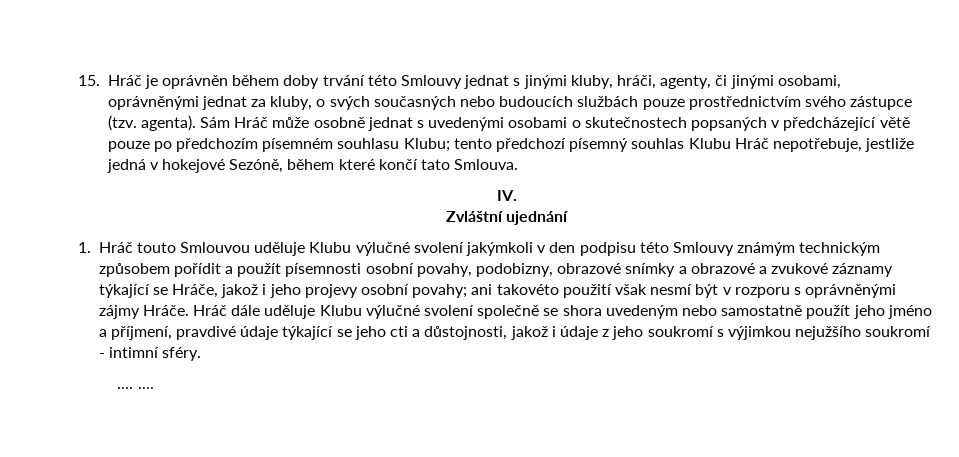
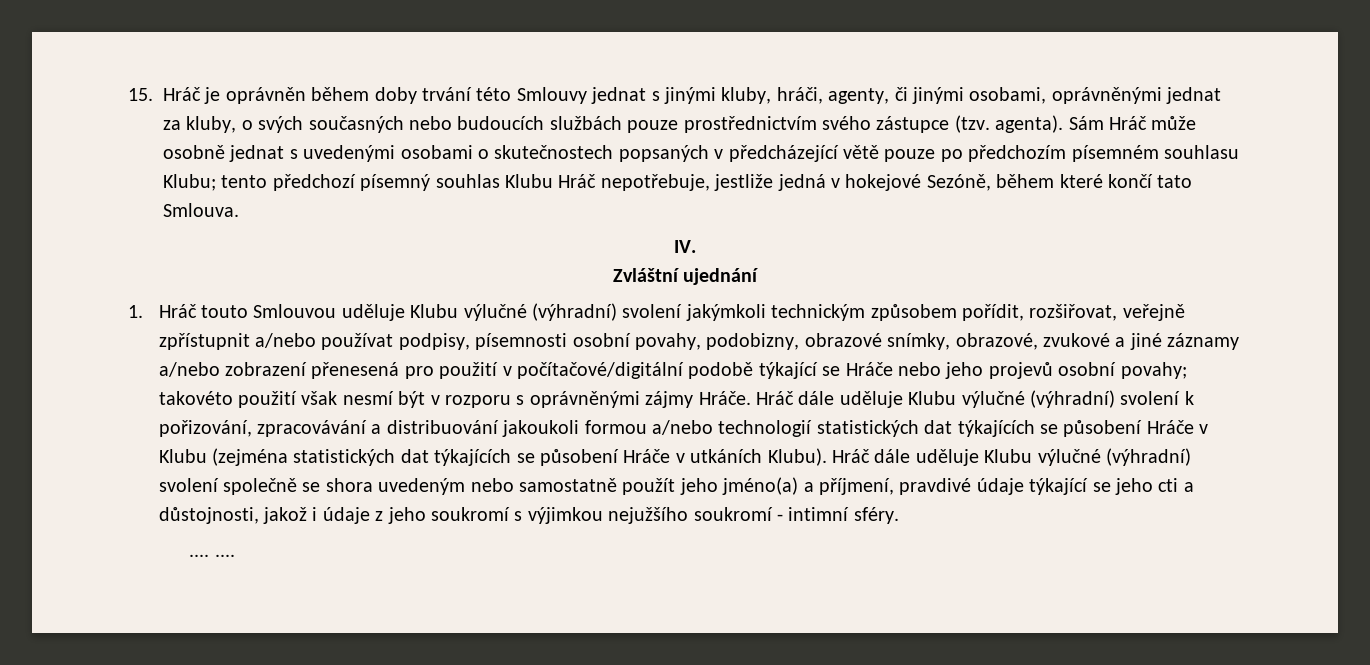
(410, 249) none -> [531,303,617,321] (výhradní)
[537,242,881,256] [98,263,282,277] v den podpisu této Smlouvy známým technickým způsobem pořídit a použít -> [771,304,1185,321] [158,333,470,350] technickým způsobem pořídit, rozšiřovat, veřejně zpřístupnit a/nebo používat podpisy,
[625,263,894,277] [98,284,358,298] snímky a obrazové a zvukové záznamy týkající se Hráče, jakož i jeho projevy -> [887,333,1240,350] [158,362,1053,379] snímky, obrazové, zvukové a jiné záznamy a/nebo zobrazení přenesená pro použití v počítačové/digitální podobě týkající se Hráče nebo jeho projevů
[471,284,493,295] ani -> (1187, 370) none
(420, 312) none -> [1029,390,1194,408] [158,420,1209,437] [158,448,1191,466] (výhradní) svolení k pořizování, zpracovávání a distribuování jakoukoli formou a/nebo technologií statistických dat týkajících se působení Hráče v Klubu (zejména statistických dat týkajících se působení Hráče v utkáních Klubu). Hráč dále uděluje Klubu výlučné (výhradní)
[887,305,932,319] jméno -> [722,477,799,495] jméno(a)

